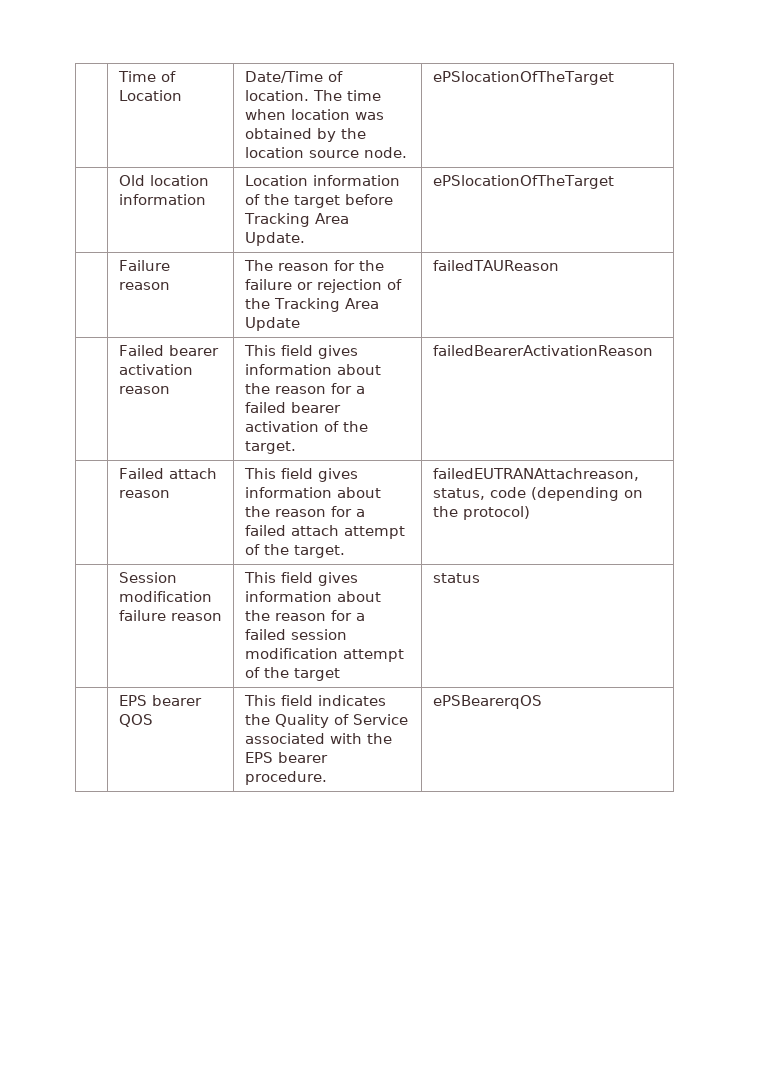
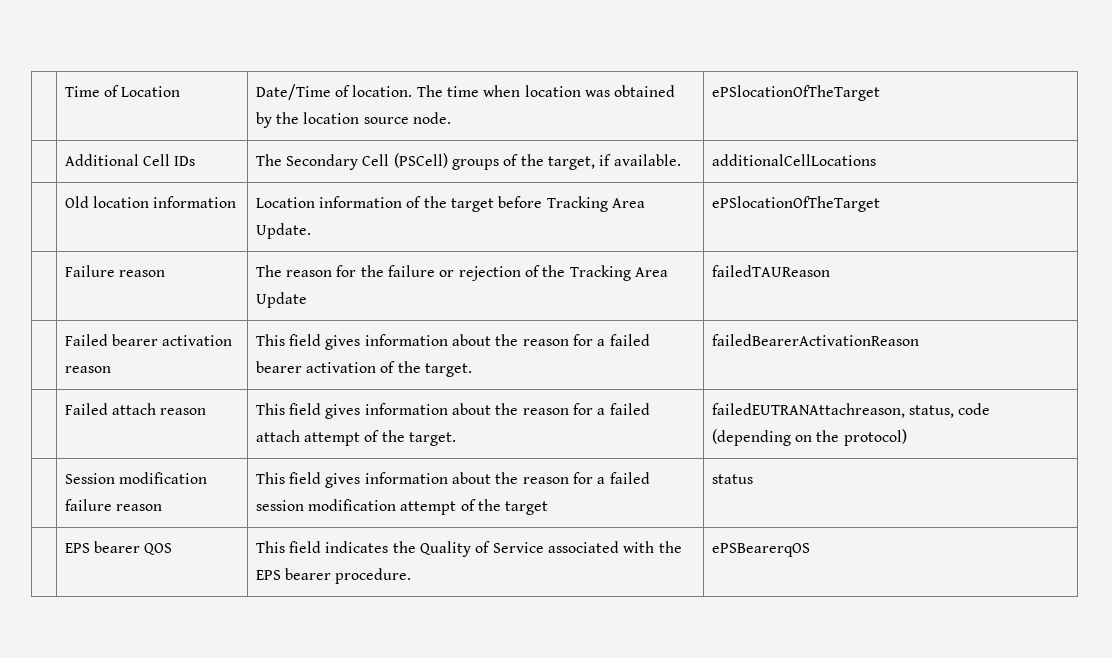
(614, 78) none -> [64,154,196,166] [255,153,681,170] [711,154,876,166] // | Additional Cell IDs | The Secondary Cell (PSCell) groups of the target, if available. | additionalCellLocations

